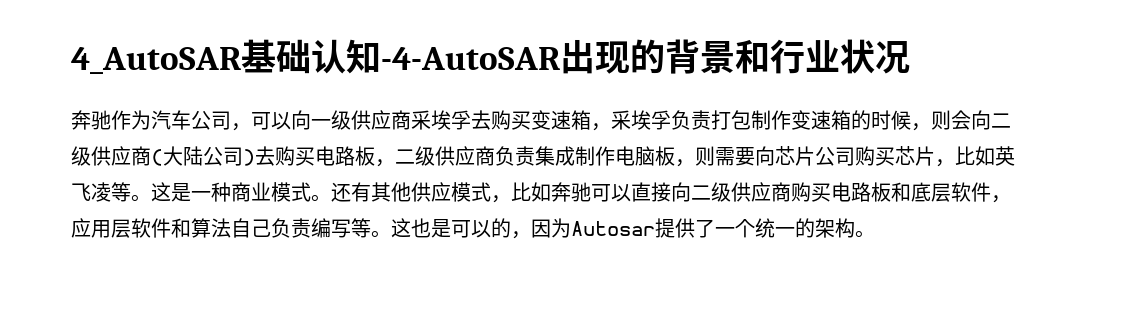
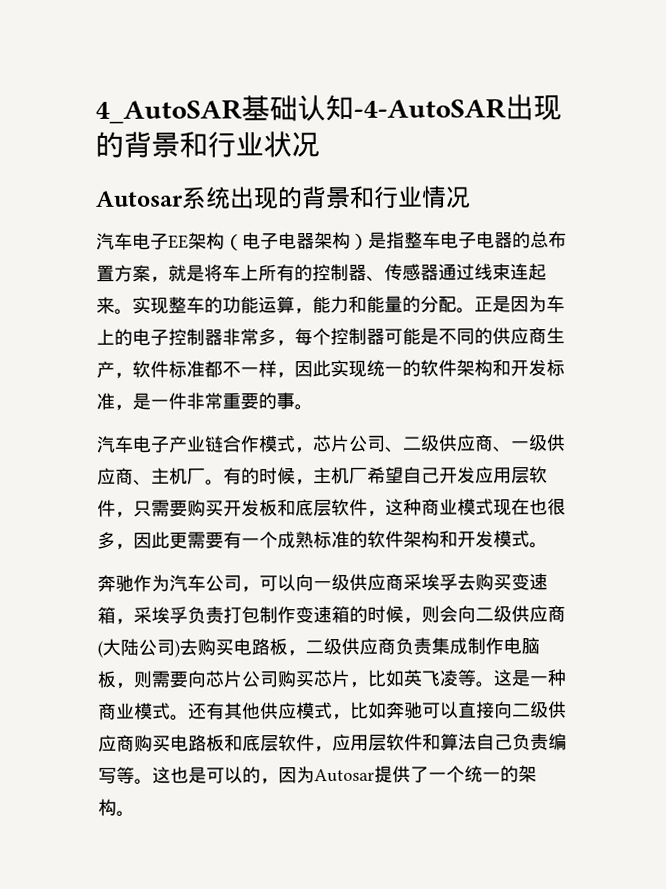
(910, 57) none -> [95,185,471,210] [96,231,567,251] [96,263,547,283] [96,295,565,315] [96,327,565,347] [96,359,565,379] [96,392,313,411] [96,434,566,454] [97,466,548,486] [97,498,566,518] [97,530,548,550] // Autosar系统出现的背景和行业情况 // 汽车电子EE架构（电子电器架构）是指整车电子电器的总布置方案，就是将车上所有的控制器、传感器通过线束连起来。实现整车的功能运算，能力和能量的分配。正是因为车上的电子控制器非常多，每个控制器可能是不同的供应商生产，软件标准都不一样，因此实现统一的软件架构和开发标准，是一件非常重要的事。 // 汽车电子产业链合作模式，芯片公司、二级供应商、一级供应商、主机厂。有的时候，主机厂希望自己开发应用层软件，只需要购买开发板和底层软件，这种商业模式现在也很多，因此更需要有一个成熟标准的软件架构和开发模式。

